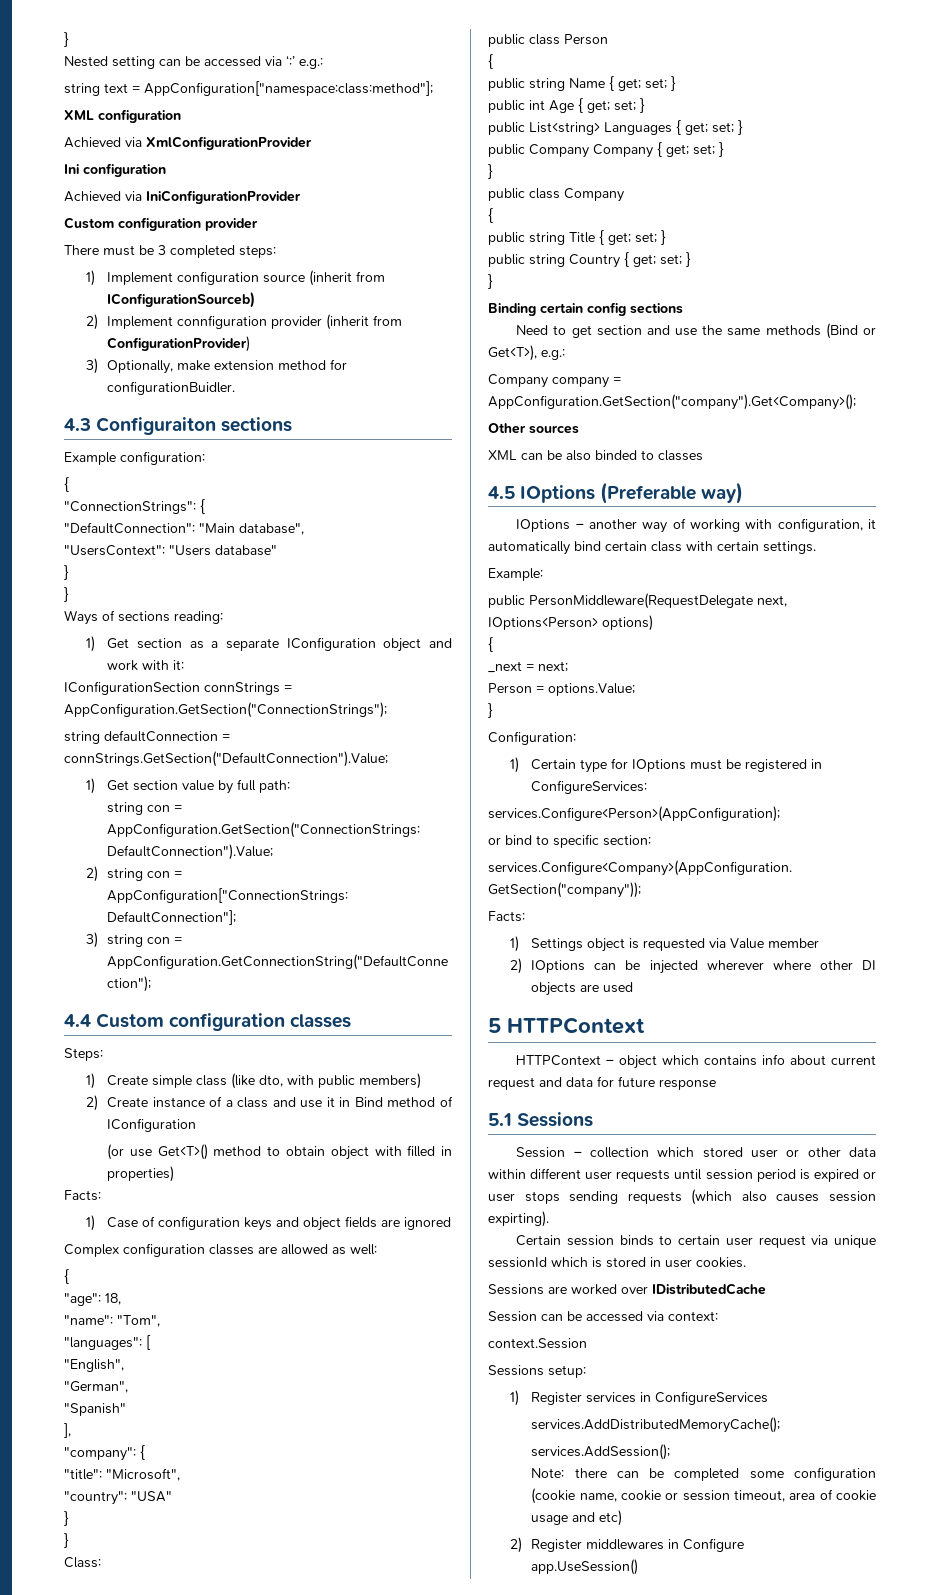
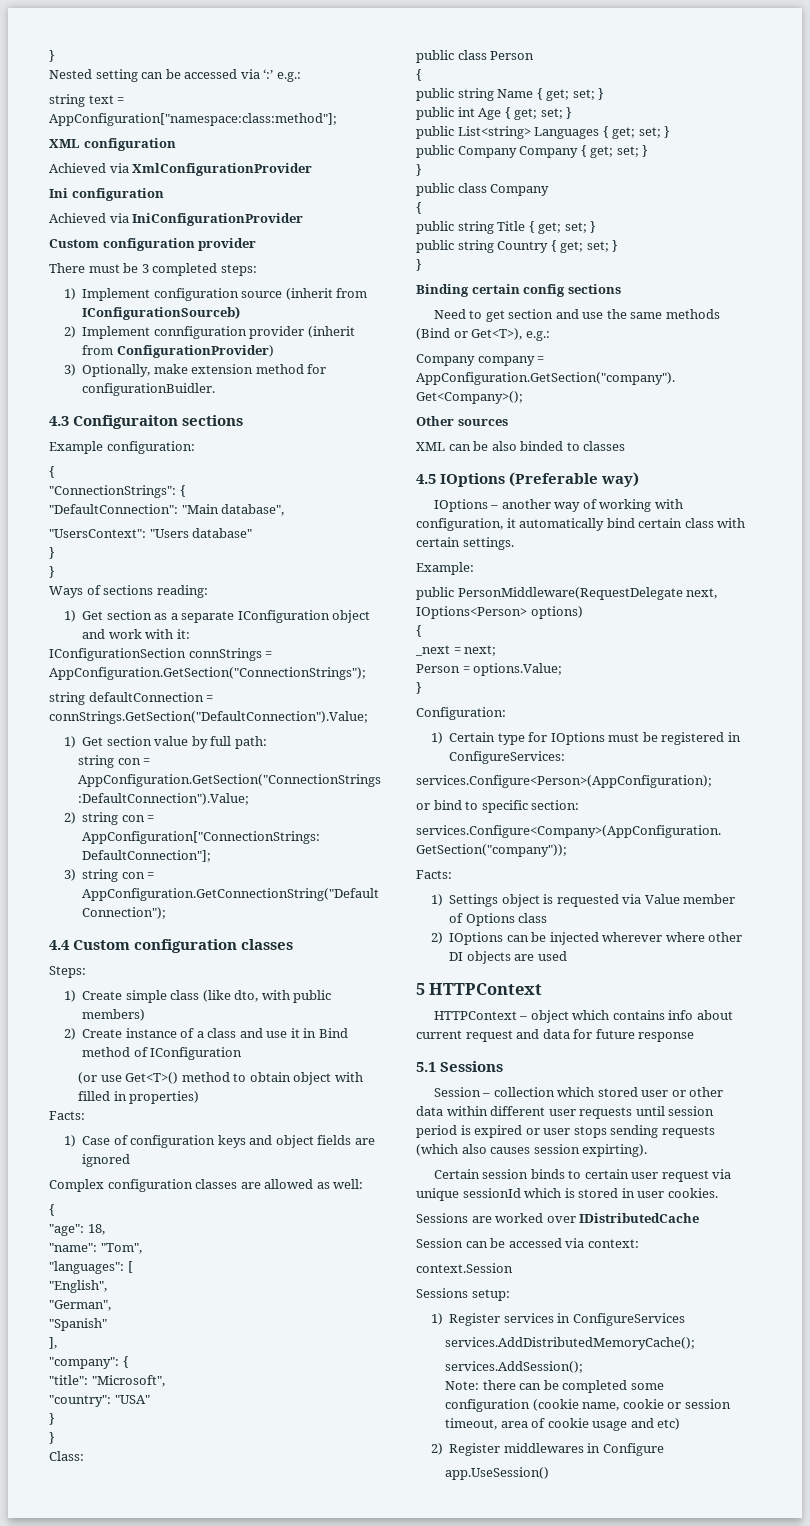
(820, 943) none -> [448,913,548,926] of Options class

